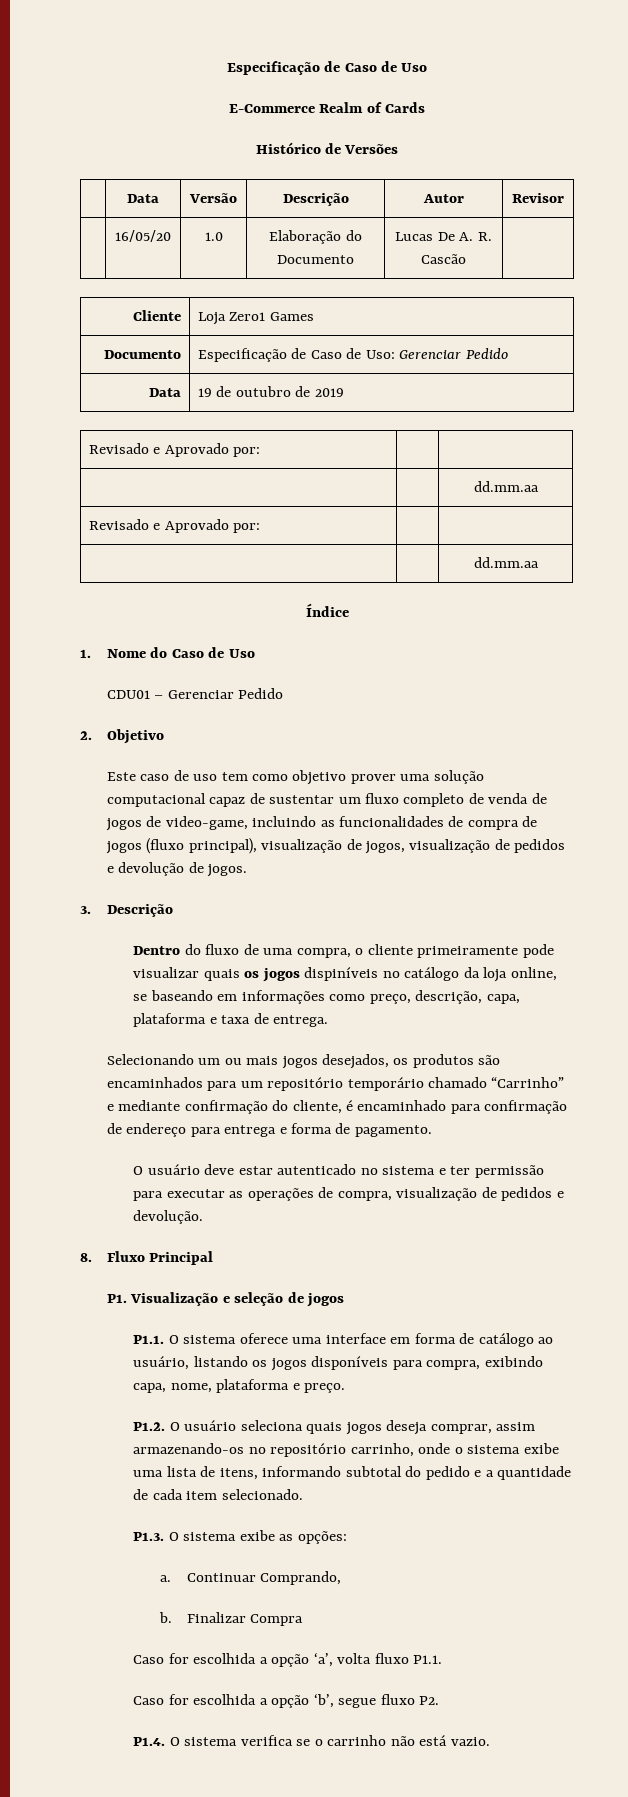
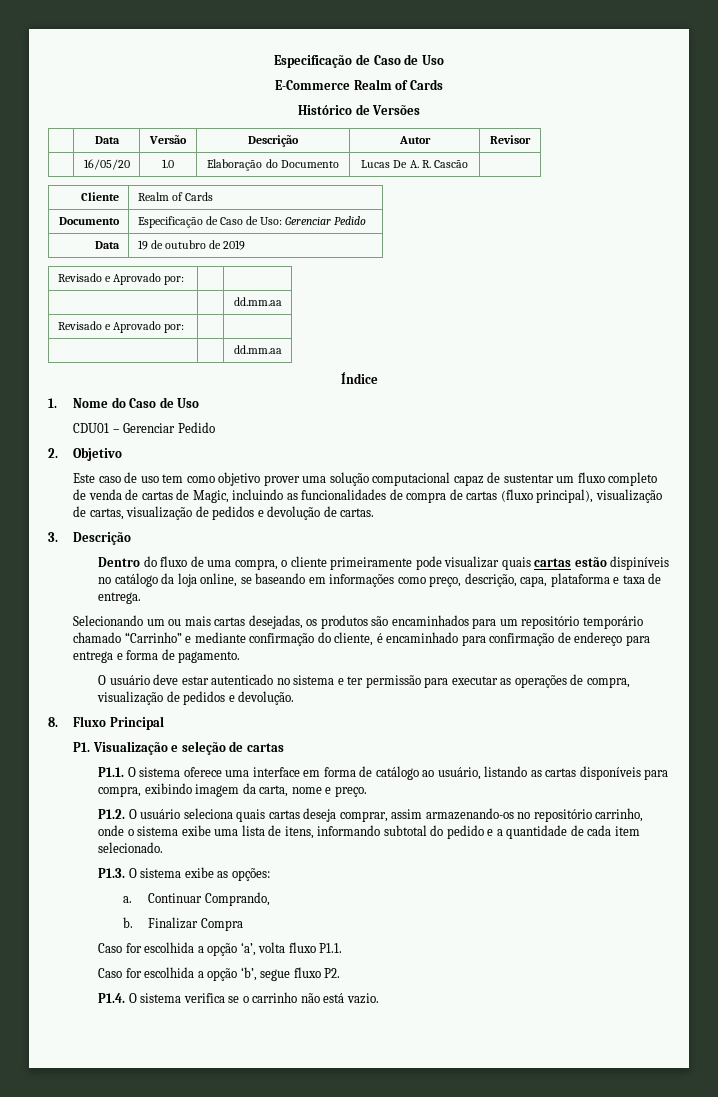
[197,312,314,325] Loja Zero1 Games -> [137,192,213,201] Realm of Cards
[105,816,248,831] jogos de video-game, -> [141,489,229,503] cartas de Magic,
[105,841,142,854] jogos -> [466,491,498,500] cartas
[365,841,406,854] jogos, -> [89,508,124,520] cartas,
[207,864,248,877] jogos. -> [340,508,375,517] cartas.
[244,968,300,982] os jogos -> [534,557,607,567] cartas estão
[281,1054,390,1069] jogos desejados, -> [214,615,303,629] cartas desejadas,
[307,1293,345,1307] jogos -> [246,743,284,752] cartas
[252,1358,307,1371] os jogos -> [530,768,577,777] as cartas
[133,1379,290,1393] capa, nome, plataforma -> [195,783,322,797] imagem da carta, nome
[345,1422,382,1435] jogos -> [268,810,300,819] cartas

